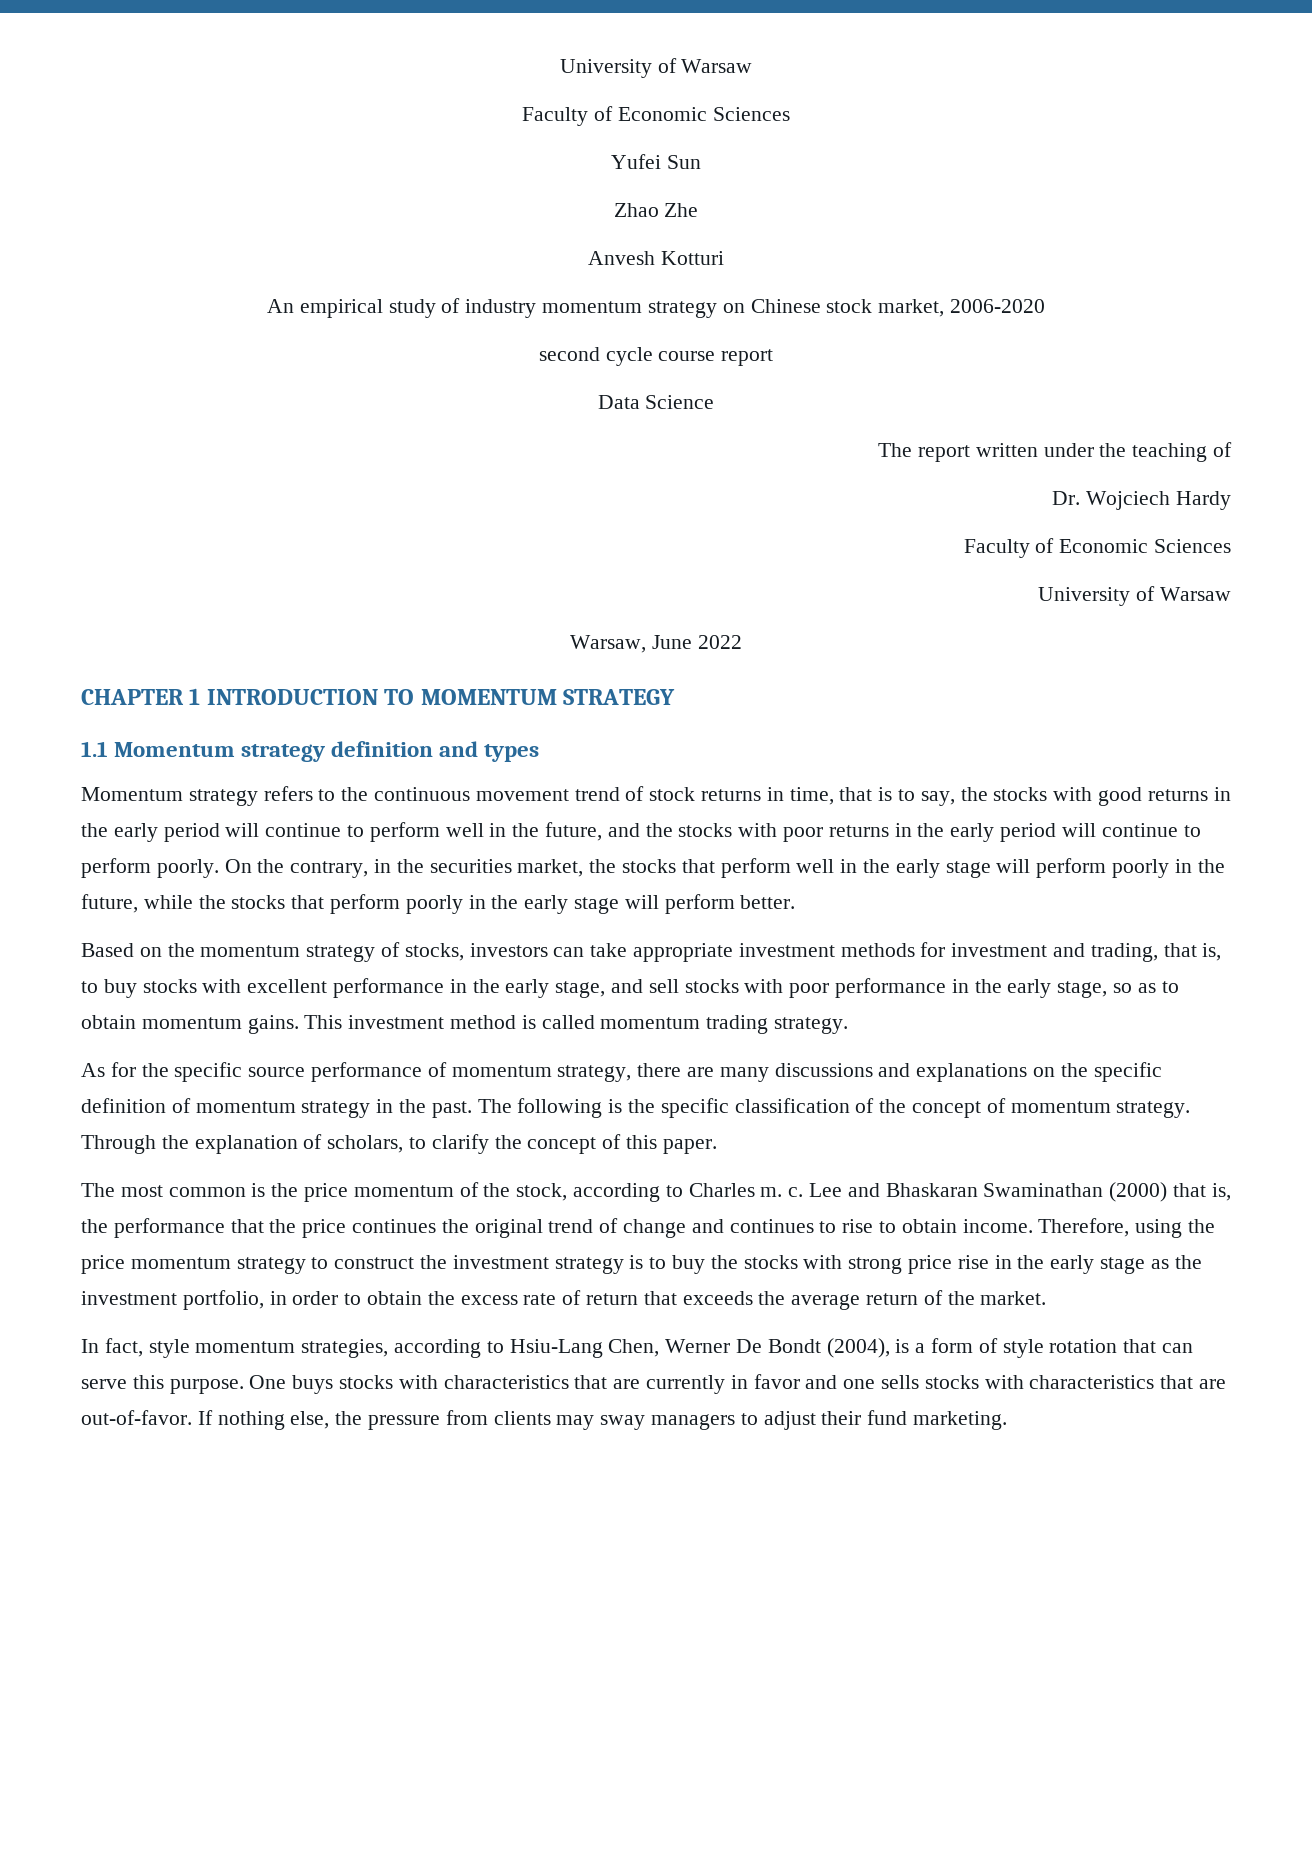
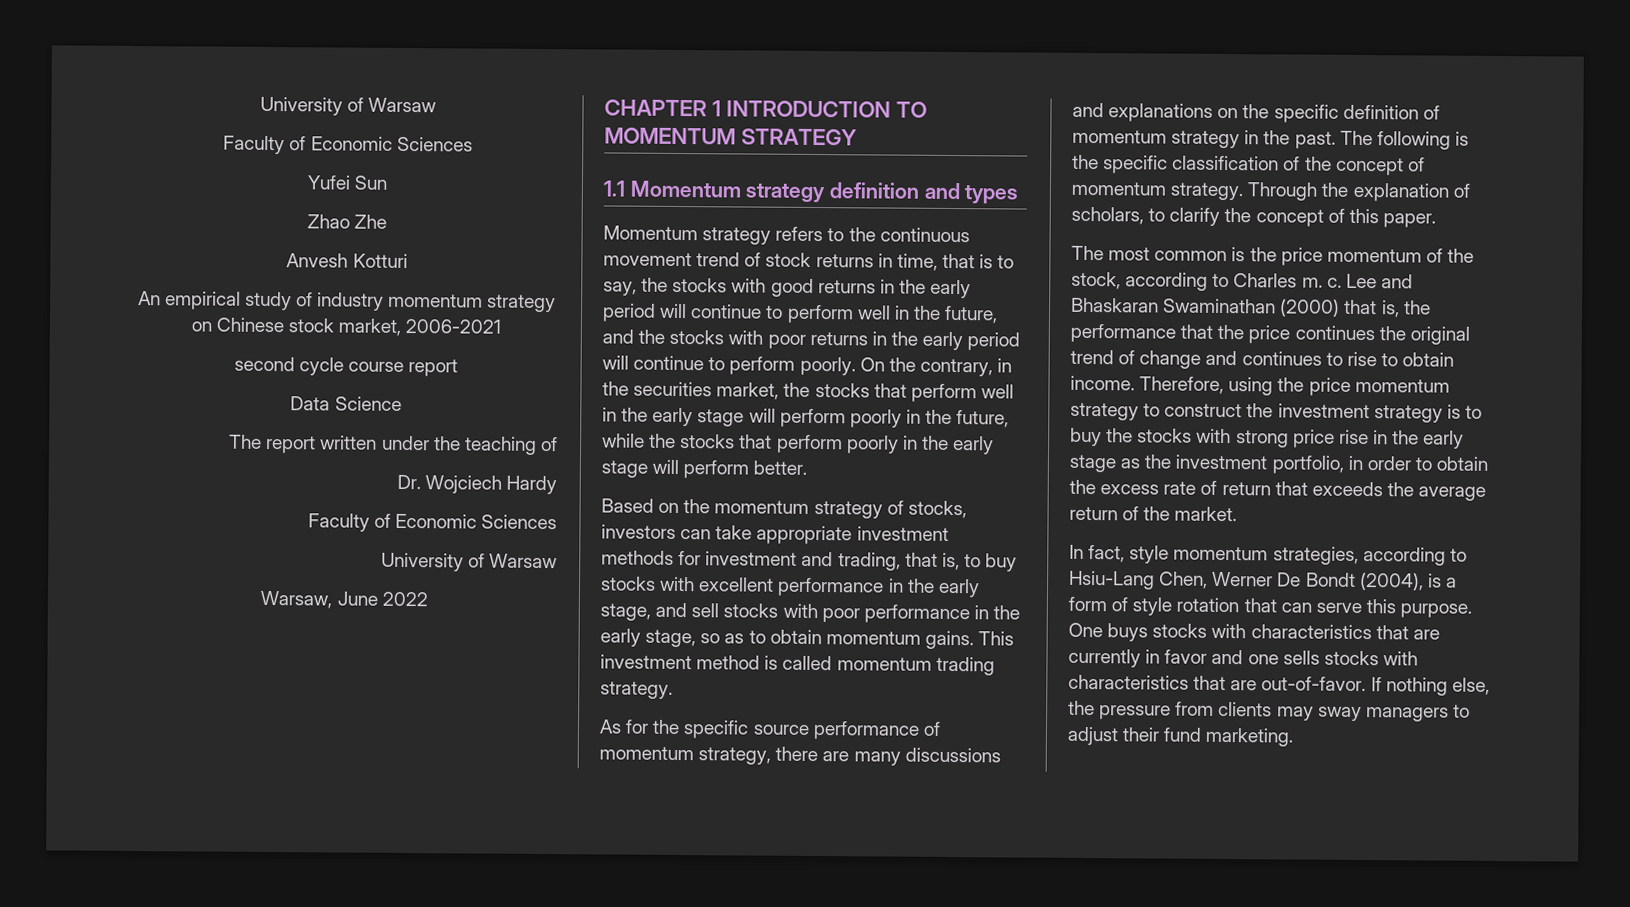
[949,299,1045,313] 2006-2020 -> [405,318,502,334] 2006-2021

